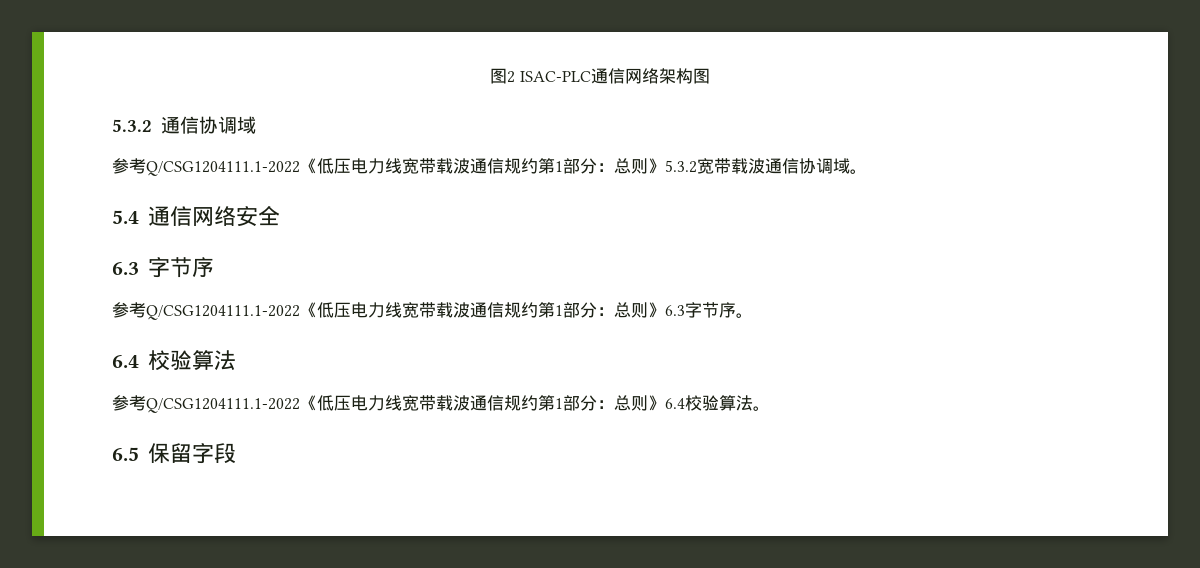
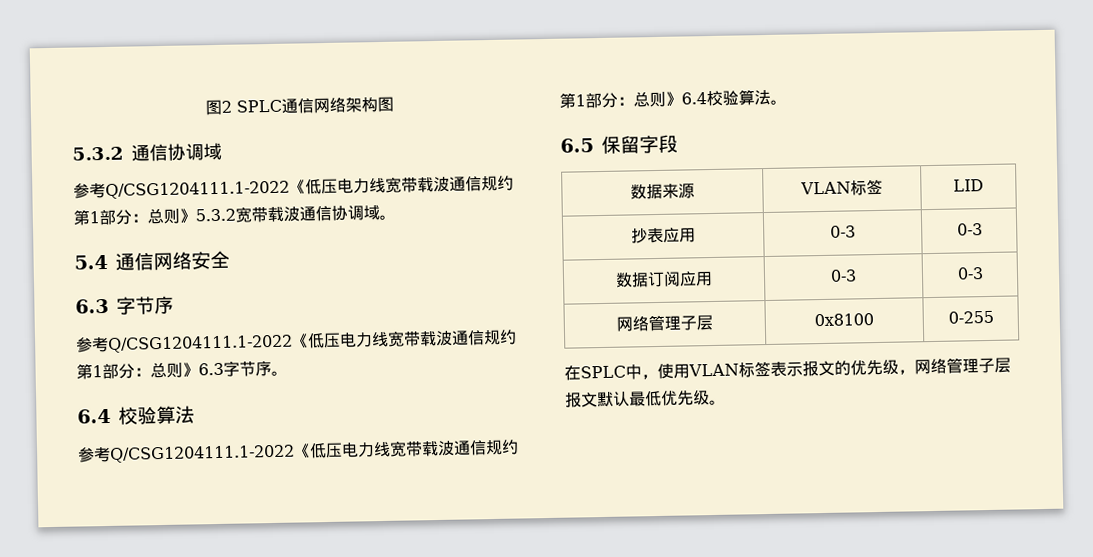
[519,71,591,82] ISAC-PLC -> [235,99,282,113] SPLC
(236, 453) none -> [630,183,695,200] [800,178,883,196] [953,179,984,192] [631,227,696,244] [830,225,856,238] [956,223,983,236] [615,270,713,288] [830,269,857,282] [956,267,984,280] [616,314,713,332] [814,313,874,327] [947,310,994,324] [564,357,1011,381] [565,390,726,408] // 数据来源 | VLAN标签 | LID // 抄表应用 | 0-3 | 0-3 // 数据订阅应用 | 0-3 | 0-3 // 网络管理子层 | 0x8100 | 0-255 // 在SPLC中，使用VLAN标签表示报文的优先级，网络管理子层报文默认最低优先级。

